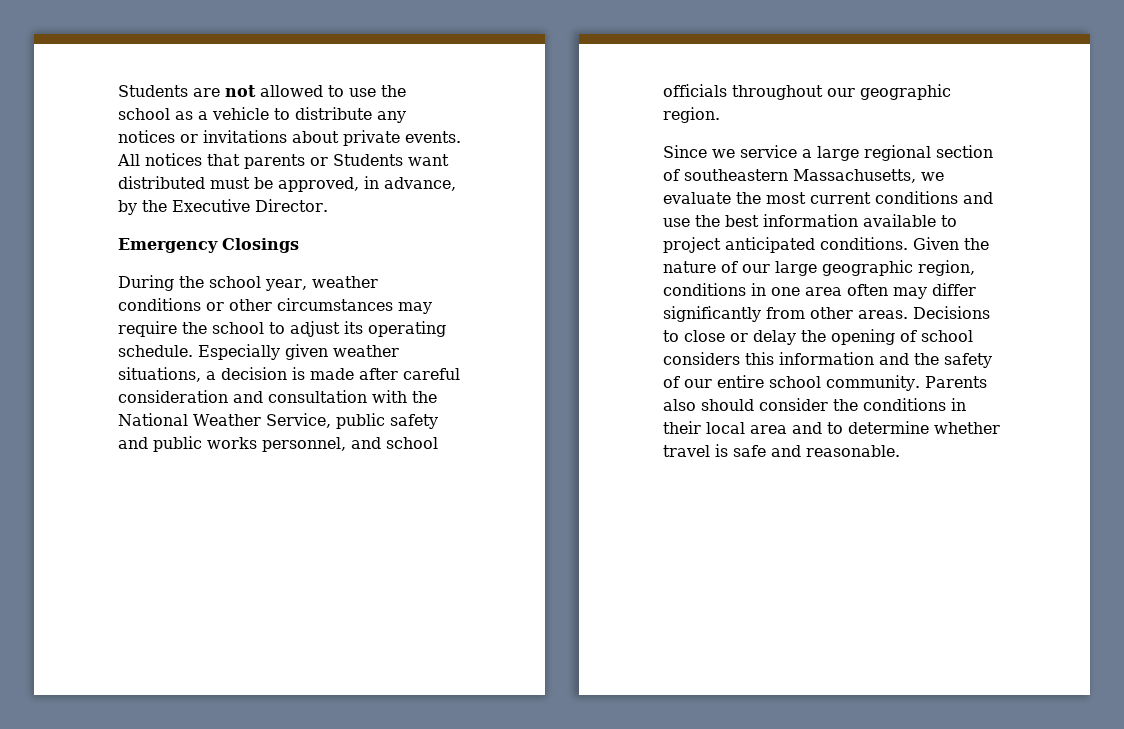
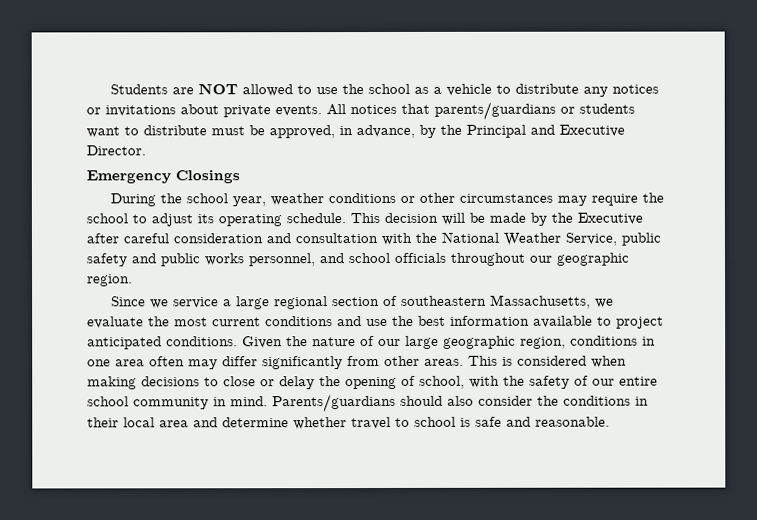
[225,85,256,97] not -> [198,83,239,95] NOT
[244,154,449,169] [118,176,205,189] parents or Students want distributed -> [434,101,635,120] [86,125,207,138] parents/guardians or students want to distribute
(167, 206) none -> [466,124,555,138] Principal and
[198,344,399,360] [118,367,354,382] Especially given weather situations, a decision is made -> [350,212,643,226] This decision will be made by the Executive
[913,306,990,319] Decisions -> [468,355,627,368] [87,376,200,390] This is considered when making decisions
[921,330,973,342] [663,352,909,365] school considers this information and -> [419,375,500,389] school, with
[826,375,987,391] [663,399,754,411] community. Parents also should -> [133,393,474,413] community in mind. Parents/guardians should also
[827,422,843,434] to -> (218, 422) none
(710, 451) none -> [395,416,456,427] to school

